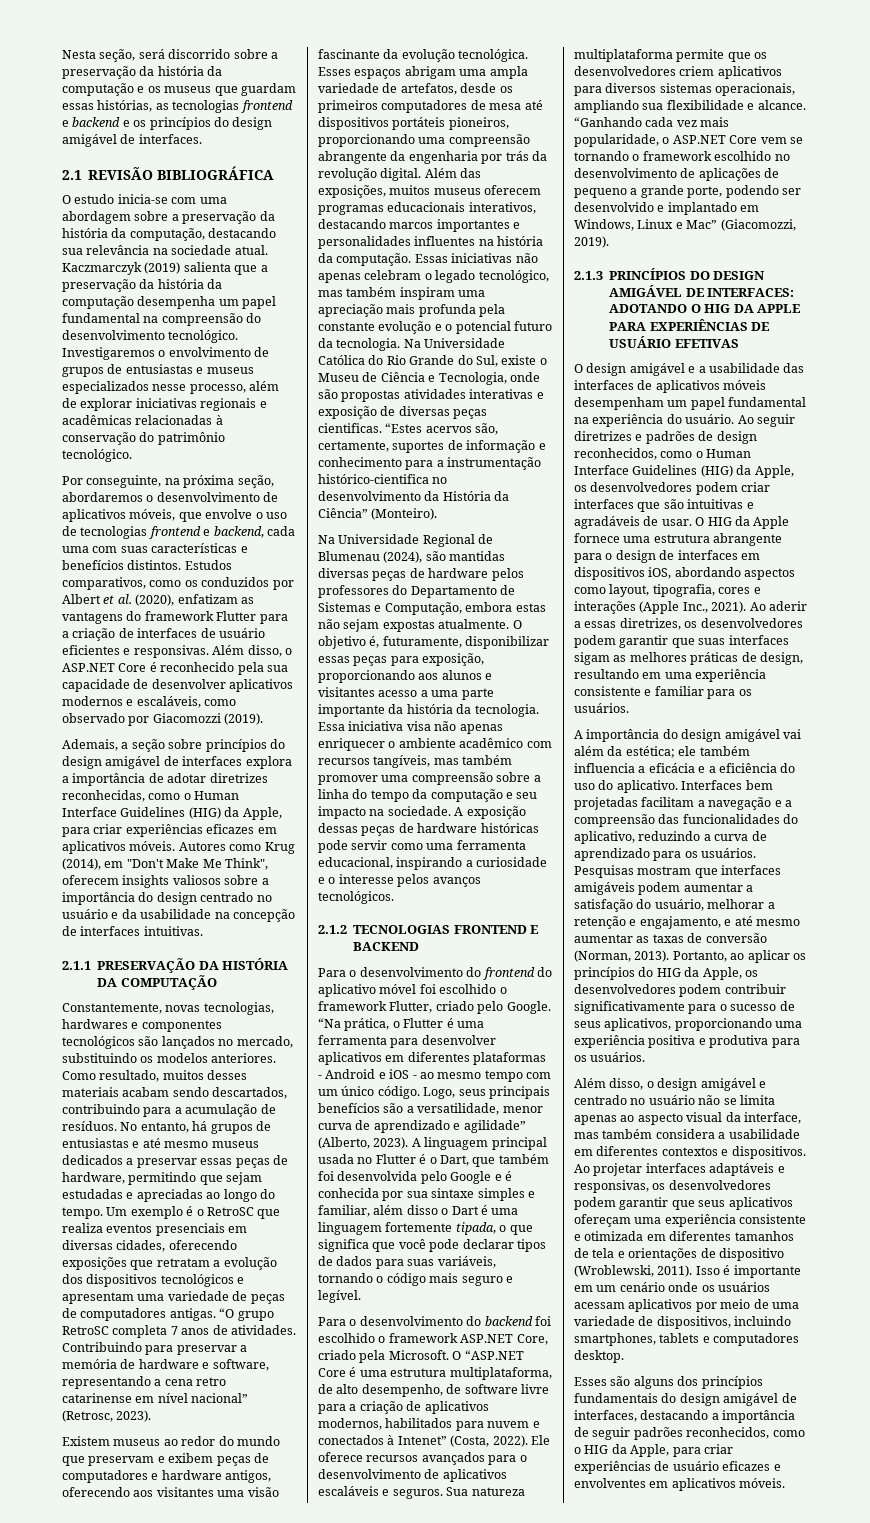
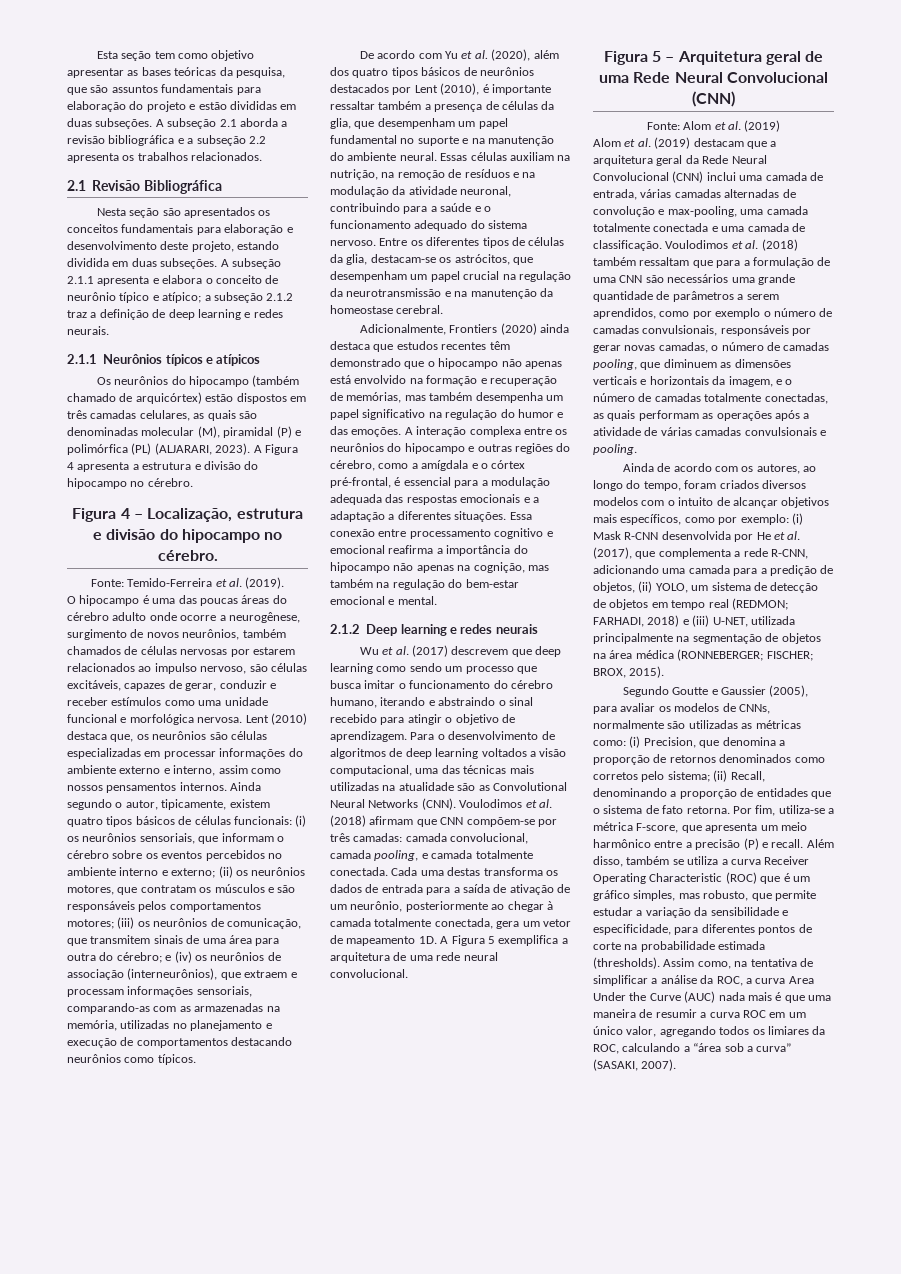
[62,49,278,62] [62,66,223,79] [62,83,296,96] [62,100,293,113] [62,117,273,130] [62,134,202,147] [62,166,275,180] [62,194,227,204] [62,211,275,224] [62,228,277,241] [62,245,268,255] [62,262,268,275] [62,279,223,292] [62,296,277,309] [62,313,262,326] [62,330,239,343] [62,347,270,360] [62,364,254,377] [62,381,280,394] [62,398,267,411] [62,415,223,425] [62,432,225,445] [62,449,132,462] [62,475,274,488] [62,492,279,502] [62,509,287,522] [62,526,295,539] [62,543,248,553] [62,560,232,570] [62,577,294,590] [62,594,254,606] [62,611,288,624] [62,628,265,641] [62,645,292,658] [62,662,288,675] [62,679,294,692] [62,696,237,708] [62,713,264,726] [62,739,285,752] [62,756,292,769] [62,773,268,786] [62,790,240,802] [62,807,282,820] [62,824,277,837] [62,841,295,854] [62,858,268,870] [62,875,269,888] [62,892,272,905] [62,909,295,922] [62,926,203,936] [62,958,289,973] [97,975,217,990] [62,1002,274,1015] [62,1019,222,1032] [62,1036,293,1049] [62,1053,277,1063] [62,1070,248,1082] [62,1087,288,1099] [62,1104,276,1117] [62,1121,271,1134] [62,1138,259,1148] [62,1155,288,1168] [62,1172,263,1185] [62,1189,275,1202] [62,1206,281,1219] [62,1223,248,1236] [62,1240,237,1252] [62,1257,277,1270] [62,1274,245,1287] [62,1291,285,1304] [62,1308,274,1321] [62,1325,296,1338] [62,1342,248,1355] [62,1359,269,1371] [62,1376,227,1389] [62,1393,249,1403] [62,1410,152,1422] [62,1436,280,1446] [62,1453,269,1466] [62,1470,272,1483] [62,1487,279,1497] [318,49,529,62] [318,66,528,79] [318,83,513,95] [318,100,543,113] [318,117,509,130] [318,134,530,147] [318,151,547,164] [318,168,482,181] [318,185,542,198] [318,202,536,215] [318,219,521,232] [318,236,544,249] [318,253,538,266] [318,270,549,283] [318,287,486,300] [318,304,506,317] [318,321,552,334] [318,338,506,351] [318,355,547,367] [318,372,540,385] [318,389,544,402] [318,406,488,419] [318,423,499,435] [318,440,546,453] [318,457,542,470] [318,474,448,484] [318,491,510,501] [318,508,438,520] [318,534,494,547] [318,551,506,563] [318,568,524,581] [318,585,516,598] [318,602,546,615] [318,619,522,632] [318,636,550,649] [318,653,485,666] [318,670,493,683] [318,687,494,700] [318,704,539,717] [318,721,503,734] [318,738,552,751] [318,755,513,768] [318,772,541,785] [318,789,538,802] [318,806,526,819] [318,823,539,836] [318,840,526,853] [318,857,548,870] [318,874,481,887] [318,891,394,904] [318,925,540,934] [353,942,420,951] [318,967,552,980] [318,984,507,997] [318,1001,551,1014] [318,1018,484,1031] [318,1035,496,1048] [318,1052,547,1065] [318,1069,551,1082] [318,1086,550,1099] [318,1103,543,1115] [318,1120,526,1133] [318,1137,547,1150] [318,1154,549,1167] [318,1171,512,1184] [318,1188,535,1201] [318,1205,519,1217] [318,1222,533,1235] [318,1239,546,1252] [318,1256,496,1269] [318,1273,513,1286] [318,1290,361,1303] [318,1316,551,1326] [318,1333,548,1345] [318,1350,524,1363] [318,1367,552,1380] [318,1384,549,1397] [318,1401,489,1414] [318,1418,540,1431] [318,1435,550,1447] [318,1452,527,1465] [318,1469,507,1482] [318,1486,525,1499] [574,49,768,62] [574,66,782,79] [574,83,796,96] [574,100,806,113] [574,117,730,127] [574,134,803,147] [574,151,790,161] [574,168,780,181] [574,185,801,198] [574,202,760,215] [574,219,796,231] [574,236,609,248] [574,268,766,280] [609,285,795,297] [609,304,802,313] [609,319,771,331] [609,336,739,348] [574,363,805,376] [574,380,767,393] [574,397,807,410] [574,414,795,427] [574,431,757,444] [574,448,752,460] [574,465,794,478] [574,482,771,495] [574,499,754,512] [574,516,790,529] [574,533,783,546] [574,550,760,563] [574,567,796,580] [574,584,761,597] [574,601,807,614] [574,618,803,630] [574,635,789,648] [574,652,803,665] [574,669,767,682] [574,686,752,699] [574,703,629,713] [574,729,801,742] [574,746,750,758] [574,763,796,773] [574,780,773,793] [574,797,792,810] [574,814,799,827] [574,831,767,844] [574,848,757,861] [574,865,782,878] [574,882,754,895] [574,899,775,912] [574,916,800,929] [574,933,767,943] [574,950,806,963] [574,967,758,980] [574,984,786,997] [574,1001,795,1014] [574,1018,803,1031] [574,1035,800,1048] [574,1052,646,1062] [574,1078,766,1091] [574,1095,775,1105] [574,1112,801,1125] [574,1129,800,1139] [574,1146,806,1159] [574,1163,785,1176] [574,1180,771,1193] [574,1197,793,1210] [574,1214,807,1227] [574,1231,794,1241] [574,1248,784,1261] [574,1265,801,1278] [574,1282,770,1292] [574,1299,799,1312] [574,1316,792,1329] [574,1333,800,1346] [574,1350,624,1363] [574,1376,763,1389] [574,1393,797,1406] [574,1410,796,1423] [574,1427,805,1440] [574,1444,733,1457] [574,1461,781,1474] [574,1478,786,1491] Nesta seção, será discorrido sobre a preservação da história da computação e os museus que guardam essas histórias, as tecnologias frontend e backend e os princípios do design amigável de interfaces. // 2.1 REVISÃO BIBLIOGRÁFICA // O estudo inicia-se com uma abordagem sobre a preservação da história da computação, destacando sua relevância na sociedade atual. Kaczmarczyk (2019) salienta que a preservação da história da computação desempenha um papel fundamental na compreensão do desenvolvimento tecnológico. Investigaremos o envolvimento de grupos de entusiastas e museus especializados nesse processo, além de explorar iniciativas regionais e acadêmicas relacionadas à conservação do patrimônio tecnológico. // Por conseguinte, na próxima seção, abordaremos o desenvolvimento de aplicativos móveis, que envolve o uso de tecnologias frontend e backend, cada uma com suas características e benefícios distintos. Estudos comparativos, como os conduzidos por Albert et al. (2020), enfatizam as vantagens do framework Flutter para a criação de interfaces de usuário eficientes e responsivas. Além disso, o ASP.NET Core é reconhecido pela sua capacidade de desenvolver aplicativos modernos e escaláveis, como observado por Giacomozzi (2019). // Ademais, a seção sobre princípios do design amigável de interfaces explora a importância de adotar diretrizes reconhecidas, como o Human Interface Guidelines (HIG) da Apple, para criar experiências eficazes em aplicativos móveis. Autores como Krug (2014), em "Don't Make Me Think", oferecem insights valiosos sobre a importância do design centrado no usuário e da usabilidade na concepção de interfaces intuitivas. // 2.1.1 PRESERVAÇÃO DA HISTÓRIA DA COMPUTAÇÃO // Constantemente, novas tecnologias, hardwares e componentes tecnológicos são lançados no mercado, substituindo os modelos anteriores. Como resultado, muitos desses materiais acabam sendo descartados, contribuindo para a acumulação de resíduos. No entanto, há grupos de entusiastas e até mesmo museus dedicados a preservar essas peças de hardware, permitindo que sejam estudadas e apreciadas ao longo do tempo. Um exemplo é o RetroSC que realiza eventos presenciais em diversas cidades, oferecendo exposições que retratam a evolução dos dispositivos tecnológicos e apresentam uma variedade de peças de computadores antigas. “O grupo RetroSC completa 7 anos de atividades. Contribuindo para preservar a memória de hardware e software, representando a cena retro catarinense em nível nacional” (Retrosc, 2023). // Existem museus ao redor do mundo que preservam e exibem peças de computadores e hardware antigos, oferecendo aos visitantes uma visão fascinante da evolução tecnológica. Esses espaços abrigam uma ampla variedade de artefatos, desde os primeiros computadores de mesa até dispositivos portáteis pioneiros, proporcionando uma compreensão abrangente da engenharia por trás da revolução digital. Além das exposições, muitos museus oferecem programas educacionais interativos, destacando marcos importantes e personalidades influentes na história da computação. Essas iniciativas não apenas celebram o legado tecnológico, mas também inspiram uma apreciação mais profunda pela constante evolução e o potencial futuro da tecnologia. Na Universidade Católica do Rio Grande do Sul, existe o Museu de Ciência e Tecnologia, onde são propostas atividades interativas e exposição de diversas peças cientificas. “Estes acervos são, certamente, suportes de informação e conhecimento para a instrumentação histórico-cientifica no desenvolvimento da História da Ciência” (Monteiro). // Na Universidade Regional de Blumenau (2024), são mantidas diversas peças de hardware pelos professores do Departamento de Sistemas e Computação, embora estas não sejam expostas atualmente. O objetivo é, futuramente, disponibilizar essas peças para exposição, proporcionando aos alunos e visitantes acesso a uma parte importante da história da tecnologia. Essa iniciativa visa não apenas enriquecer o ambiente acadêmico com recursos tangíveis, mas também promover uma compreensão sobre a linha do tempo da computação e seu impacto na sociedade. A exposição dessas peças de hardware históricas pode servir como uma ferramenta educacional, inspirando a curiosidade e o interesse pelos avanços tecnológicos. // 2.1.2 TECNOLOGIAS FRONTEND E BACKEND // Para o desenvolvimento do frontend do aplicativo móvel foi escolhido o framework Flutter, criado pelo Google. “Na prática, o Flutter é uma ferramenta para desenvolver aplicativos em diferentes plataformas - Android e iOS - ao mesmo tempo com um único código. Logo, seus principais benefícios são a versatilidade, menor curva de aprendizado e agilidade” (Alberto, 2023). A linguagem principal usada no Flutter é o Dart, que também foi desenvolvida pelo Google e é conhecida por sua sintaxe simples e familiar, além disso o Dart é uma linguagem fortemente tipada, o que significa que você pode declarar tipos de dados para suas variáveis, tornando o código mais seguro e legível. // Para o desenvolvimento do backend foi escolhido o framework ASP.NET Core, criado pela Microsoft. O “ASP.NET Core é uma estrutura multiplataforma, de alto desempenho, de software livre para a criação de aplicativos modernos, habilitados para nuvem e conectados à Intenet” (Costa, 2022). Ele oferece recursos avançados para o desenvolvimento de aplicativos escaláveis e seguros. Sua natureza multiplataforma permite que os desenvolvedores criem aplicativos para diversos sistemas operacionais, ampliando sua flexibilidade e alcance. “Ganhando cada vez mais popularidade, o ASP.NET Core vem se tornando o framework escolhido no desenvolvimento de aplicações de pequeno a grande porte, podendo ser desenvolvido e implantado em Windows, Linux e Mac” (Giacomozzi, 2019). // 2.1.3 PRINCÍPIOS DO DESIGN AMIGÁVEL DE INTERFACES: ADOTANDO O HIG DA APPLE PARA EXPERIÊNCIAS DE USUÁRIO EFETIVAS // O design amigável e a usabilidade das interfaces de aplicativos móveis desempenham um papel fundamental na experiência do usuário. Ao seguir diretrizes e padrões de design reconhecidos, como o Human Interface Guidelines (HIG) da Apple, os desenvolvedores podem criar interfaces que são intuitivas e agradáveis de usar. O HIG da Apple fornece uma estrutura abrangente para o design de interfaces em dispositivos iOS, abordando aspectos como layout, tipografia, cores e interações (Apple Inc., 2021). Ao aderir a essas diretrizes, os desenvolvedores podem garantir que suas interfaces sigam as melhores práticas de design, resultando em uma experiência consistente e familiar para os usuários. // A importância do design amigável vai além da estética; ele também influencia a eficácia e a eficiência do uso do aplicativo. Interfaces bem projetadas facilitam a navegação e a compreensão das funcionalidades do aplicativo, reduzindo a curva de aprendizado para os usuários. Pesquisas mostram que interfaces amigáveis podem aumentar a satisfação do usuário, melhorar a retenção e engajamento, e até mesmo aumentar as taxas de conversão (Norman, 2013). Portanto, ao aplicar os princípios do HIG da Apple, os desenvolvedores podem contribuir significativamente para o sucesso de seus aplicativos, proporcionando uma experiência positiva e produtiva para os usuários. // Além disso, o design amigável e centrado no usuário não se limita apenas ao aspecto visual da interface, mas também considera a usabilidade em diferentes contextos e dispositivos. Ao projetar interfaces adaptáveis e responsivas, os desenvolvedores podem garantir que seus aplicativos ofereçam uma experiência consistente e otimizada em diferentes tamanhos de tela e orientações de dispositivo (Wroblewski, 2011). Isso é importante em um cenário onde os usuários acessam aplicativos por meio de uma variedade de dispositivos, incluindo smartphones, tablets e computadores desktop. // Esses são alguns dos princípios fundamentais do design amigável de interfaces, destacando a importância de seguir padrões reconhecidos, como o HIG da Apple, para criar experiências de usuário eficazes e envolventes em aplicativos móveis. -> [96,50,255,61] [67,67,285,78] [67,84,261,95] [67,101,297,112] [67,118,288,129] [67,135,266,146] [67,152,263,163] [67,180,223,194] [96,207,271,218] [67,224,293,235] [67,241,280,252] [67,258,281,269] [67,275,279,286] [67,292,294,303] [67,309,283,320] [67,326,109,335] [67,354,261,366] [96,375,300,387] [67,392,306,404] [67,410,257,421] [67,426,301,438] [67,443,298,455] [67,461,259,472] [67,478,193,489] [72,508,303,522] [92,529,283,543] [157,550,218,561] [90,577,285,589] [67,595,287,606] [67,612,300,623] [67,629,286,640] [67,646,295,657] [67,663,307,674] [67,680,276,691] [67,697,268,706] [67,713,307,725] [67,731,267,742] [67,748,303,759] [67,765,281,776] [67,782,262,793] [67,799,270,810] [67,815,307,827] [67,833,284,844] [67,850,282,861] [67,866,306,878] [67,884,296,895] [67,901,261,912] [67,917,301,929] [67,935,280,946] [67,951,281,963] [67,968,297,980] [67,986,252,997] [67,1003,280,1014] [67,1020,272,1031] [67,1037,293,1048] [67,1054,196,1065] [359,49,559,61] [330,67,534,78] [330,83,551,95] [330,101,555,112] [330,118,508,129] [330,135,554,146] [330,152,571,161] [330,169,536,180] [330,186,512,197] [330,203,491,214] [330,220,528,231] [330,237,565,248] [330,254,533,265] [330,271,571,282] [330,288,553,299] [330,305,444,314] [359,323,570,335] [330,341,510,352] [330,358,562,369] [330,375,557,386] [330,392,563,403] [330,409,564,420] [330,426,568,437] [330,443,571,454] [330,460,526,471] [330,477,550,488] [330,494,539,505] [330,511,532,522] [330,528,553,539] [330,545,528,556] [330,562,549,573] [330,579,519,590] [330,596,437,605] [330,624,538,636] [359,645,562,657] [330,663,537,674] [330,680,553,689] [330,697,533,708] [330,714,515,725] [330,731,555,742] [330,748,567,759] [330,765,534,776] [330,782,567,791] [330,798,552,810] [330,815,557,827] [330,833,529,844] [330,850,533,861] [330,867,558,876] [330,884,570,895] [330,901,553,912] [330,918,571,929] [330,935,568,946] [330,952,498,963] [330,969,408,978] [603,51,824,65] [599,72,828,83] [692,91,735,107] [646,120,781,132] [593,137,777,149] [593,155,767,166] [593,171,823,183] [593,189,796,200] [593,206,808,217] [593,223,805,232] [593,239,798,251] [593,257,831,268] [593,274,795,285] [593,291,779,302] [593,308,833,319] [593,325,812,336] [593,342,830,353] [593,359,791,370] [593,376,793,387] [593,393,828,404] [593,410,810,421] [593,427,826,436] [593,444,637,455] [622,463,817,474] [593,480,806,491] [593,497,830,508] [593,513,803,525] [593,531,801,542] [593,547,808,559] [593,565,834,576] [593,581,819,593] [593,598,788,610] [593,615,795,627] [593,633,821,644] [593,649,813,661] [593,666,665,678] [622,685,809,697] [593,703,770,714] [593,720,801,729] [593,736,785,748] [593,754,825,765] [593,770,765,782] [593,788,831,799] [593,805,834,816] [593,822,807,833] [593,838,834,850] [593,856,810,867] [593,872,810,884] [593,890,816,901] [593,907,788,918] [593,924,812,935] [593,941,766,952] [593,957,813,969] [593,975,814,986] [593,991,831,1003] [593,1009,806,1018] [593,1026,826,1037] [593,1043,792,1054] [593,1059,677,1071] Esta seção tem como objetivo apresentar as bases teóricas da pesquisa, que são assuntos fundamentais para elaboração do projeto e estão divididas em duas subseções. A subseção 2.1 aborda a revisão bibliográfica e a subseção 2.2 apresenta os trabalhos relacionados. // 2.1 Revisão Bibliográfica // Nesta seção são apresentados os conceitos fundamentais para elaboração e desenvolvimento deste projeto, estando dividida em duas subseções. A subseção 2.1.1 apresenta e elabora o conceito de neurônio típico e atípico; a subseção 2.1.2 traz a definição de deep learning e redes neurais. // 2.1.1 Neurônios típicos e atípicos // Os neurônios do hipocampo (também chamado de arquicórtex) estão dispostos em três camadas celulares, as quais são denominadas molecular (M), piramidal (P) e polimórfica (PL) (ALJARARI, 2023). A Figura 4 apresenta a estrutura e divisão do hipocampo no cérebro. // Figura 4 – Localização, estrutura e divisão do hipocampo no cérebro. // Fonte: Temido-Ferreira et al. (2019). // O hipocampo é uma das poucas áreas do cérebro adulto onde ocorre a neurogênese, surgimento de novos neurônios, também chamados de células nervosas por estarem relacionados ao impulso nervoso, são células excitáveis, capazes de gerar, conduzir e receber estímulos como uma unidade funcional e morfológica nervosa. Lent (2010) destaca que, os neurônios são células especializadas em processar informações do ambiente externo e interno, assim como nossos pensamentos internos. Ainda segundo o autor, tipicamente, existem quatro tipos básicos de células funcionais: (i) os neurônios sensoriais, que informam o cérebro sobre os eventos percebidos no ambiente interno e externo; (ii) os neurônios motores, que contratam os músculos e são responsáveis pelos comportamentos motores; (iii) os neurônios de comunicação, que transmitem sinais de uma área para outra do cérebro; e (iv) os neurônios de associação (interneurônios), que extraem e processam informações sensoriais, comparando-as com as armazenadas na memória, utilizadas no planejamento e execução de comportamentos destacando neurônios como típicos. // De acordo com Yu et al. (2020), além dos quatro tipos básicos de neurônios destacados por Lent (2010), é importante ressaltar também a presença de células da glia, que desempenham um papel fundamental no suporte e na manutenção do ambiente neural. Essas células auxiliam na nutrição, na remoção de resíduos e na modulação da atividade neuronal, contribuindo para a saúde e o funcionamento adequado do sistema nervoso. Entre os diferentes tipos de células da glia, destacam-se os astrócitos, que desempenham um papel crucial na regulação da neurotransmissão e na manutenção da homeostase cerebral. // Adicionalmente, Frontiers (2020) ainda destaca que estudos recentes têm demonstrado que o hipocampo não apenas está envolvido na formação e recuperação de memórias, mas também desempenha um papel significativo na regulação do humor e das emoções. A interação complexa entre os neurônios do hipocampo e outras regiões do cérebro, como a amígdala e o córtex pré-frontal, é essencial para a modulação adequada das respostas emocionais e a adaptação a diferentes situações. Essa conexão entre processamento cognitivo e emocional reafirma a importância do hipocampo não apenas na cognição, mas também na regulação do bem-estar emocional e mental. // 2.1.2 Deep learning e redes neurais // Wu et al. (2017) descrevem que deep learning como sendo um processo que busca imitar o funcionamento do cérebro humano, iterando e abstraindo o sinal recebido para atingir o objetivo de aprendizagem. Para o desenvolvimento de algoritmos de deep learning voltados a visão computacional, uma das técnicas mais utilizadas na atualidade são as Convolutional Neural Networks (CNN). Voulodimos et al. (2018) afirmam que CNN compõem-se por três camadas: camada convolucional, camada pooling, e camada totalmente conectada. Cada uma destas transforma os dados de entrada para a saída de ativação de um neurônio, posteriormente ao chegar à camada totalmente conectada, gera um vetor de mapeamento 1D. A Figura 5 exemplifica a arquitetura de uma rede neural convolucional. // Figura 5 – Arquitetura geral de uma Rede Neural Convolucional (CNN) // Fonte: Alom et al. (2019) // Alom et al. (2019) destacam que a arquitetura geral da Rede Neural Convolucional (CNN) inclui uma camada de entrada, várias camadas alternadas de convolução e max-pooling, uma camada totalmente conectada e uma camada de classificação. Voulodimos et al. (2018) também ressaltam que para a formulação de uma CNN são necessários uma grande quantidade de parâmetros a serem aprendidos, como por exemplo o número de camadas convulsionais, responsáveis por gerar novas camadas, o número de camadas pooling, que diminuem as dimensões verticais e horizontais da imagem, e o número de camadas totalmente conectadas, as quais performam as operações após a atividade de várias camadas convulsionais e pooling. // Ainda de acordo com os autores, ao longo do tempo, foram criados diversos modelos com o intuito de alcançar objetivos mais específicos, como por exemplo: (i) Mask R-CNN desenvolvida por He et al. (2017), que complementa a rede R-CNN, adicionando uma camada para a predição de objetos, (ii) YOLO, um sistema de detecção de objetos em tempo real (REDMON; FARHADI, 2018) e (iii) U-NET, utilizada principalmente na segmentação de objetos na área médica (RONNEBERGER; FISCHER; BROX, 2015). // Segundo Goutte e Gaussier (2005), para avaliar os modelos de CNNs, normalmente são utilizadas as métricas como: (i) Precision, que denomina a proporção de retornos denominados como corretos pelo sistema; (ii) Recall, denominando a proporção de entidades que o sistema de fato retorna. Por fim, utiliza-se a métrica F-score, que apresenta um meio harmônico entre a precisão (P) e recall. Além disso, também se utiliza a curva Receiver Operating Characteristic (ROC) que é um gráfico simples, mas robusto, que permite estudar a variação da sensibilidade e especificidade, para diferentes pontos de corte na probabilidade estimada (thresholds). Assim como, na tentativa de simplificar a análise da ROC, a curva Area Under the Curve (AUC) nada mais é que uma maneira de resumir a curva ROC em um único valor, agregando todos os limiares da ROC, calculando a “área sob a curva” (SASAKI, 2007).

